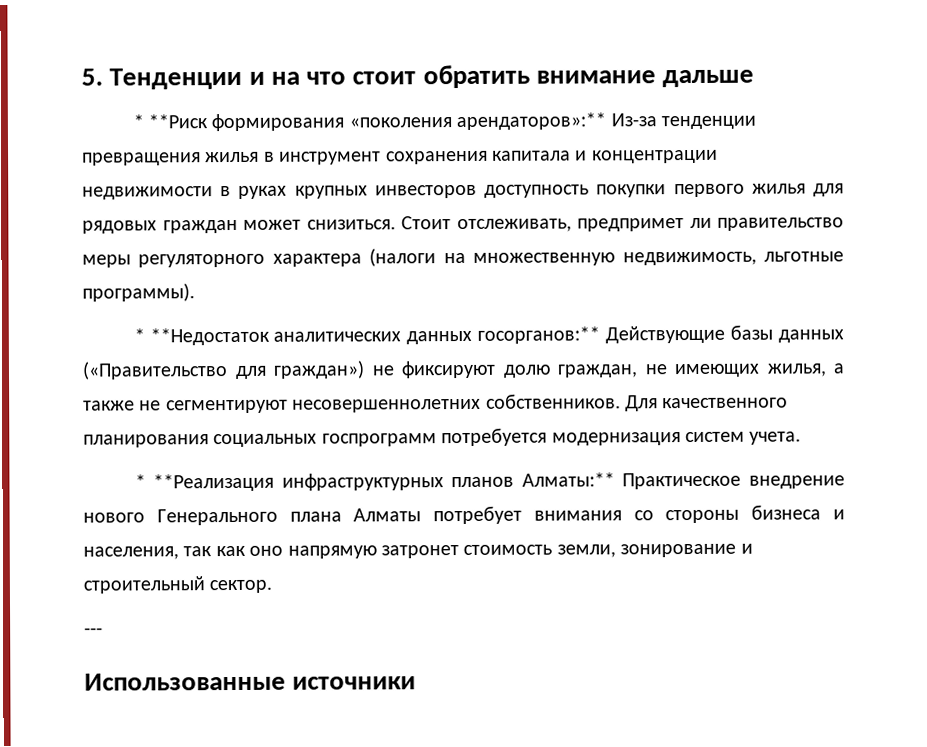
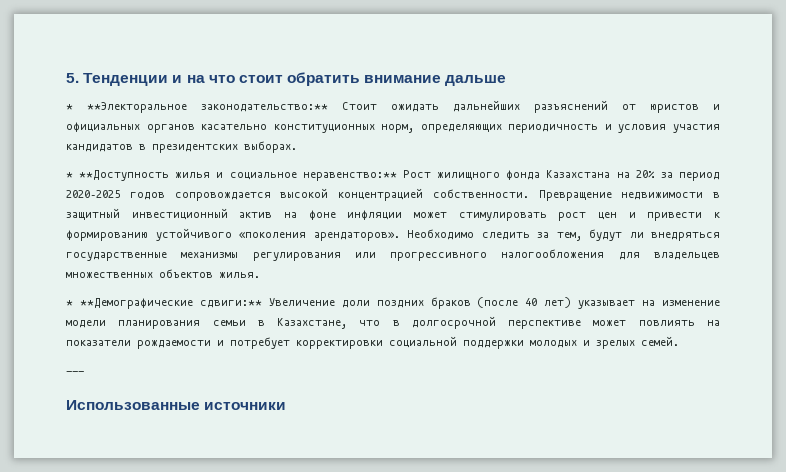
[148,112,757,132] [82,149,718,166] [82,183,844,200] [82,216,844,234] [82,248,844,268] [82,283,195,302] [133,324,844,346] [82,360,845,380] [83,393,789,414] [83,427,802,448] [134,472,845,492] [83,504,846,526] [83,543,753,560] [83,576,273,594] **Риск формирования «поколения арендаторов»:** Из-за тенденции превращения жилья в инструмент сохранения капитала и концентрации недвижимости в руках крупных инвесторов доступность покупки первого жилья для рядовых граждан может снизиться. Стоит отслеживать, предпримет ли правительство меры регуляторного характера (налоги на множественную недвижимость, льготные программы). // * **Недостаток аналитических данных госорганов:** Действующие базы данных («Правительство для граждан») не фиксируют долю граждан, не имеющих жилья, а также не сегментируют несовершеннолетних собственников. Для качественного планирования социальных госпрограмм потребуется модернизация систем учета. // * **Реализация инфраструктурных планов Алматы:** Практическое внедрение нового Генерального плана Алматы потребует внимания со стороны бизнеса и населения, так как оно напрямую затронет стоимость земли, зонирование и строительный сектор. -> [87,100,720,113] [66,122,720,133] [66,141,297,153] [66,170,721,181] [66,188,720,201] [66,208,720,221] [66,228,720,241] [66,249,720,261] [66,269,260,279] [66,297,720,309] [66,316,720,329] [66,336,679,349] **Электоральное законодательство:** Стоит ожидать дальнейших разъяснений от юристов и официальных органов касательно конституционных норм, определяющих периодичность и условия участия кандидатов в президентских выборах. // * **Доступность жилья и социальное неравенство:** Рост жилищного фонда Казахстана на 20% за период 2020–2025 годов сопровождается высокой концентрацией собственности. Превращение недвижимости в защитный инвестиционный актив на фоне инфляции может стимулировать рост цен и привести к формированию устойчивого «поколения арендаторов». Необходимо следить за тем, будут ли внедряться государственные механизмы регулирования или прогрессивного налогообложения для владельцев множественных объектов жилья. // * **Демографические сдвиги:** Увеличение доли поздних браков (после 40 лет) указывает на изменение модели планирования семьи в Казахстане, что в долгосрочной перспективе может повлиять на показатели рождаемости и потребует корректировки социальной поддержки молодых и зрелых семей.

